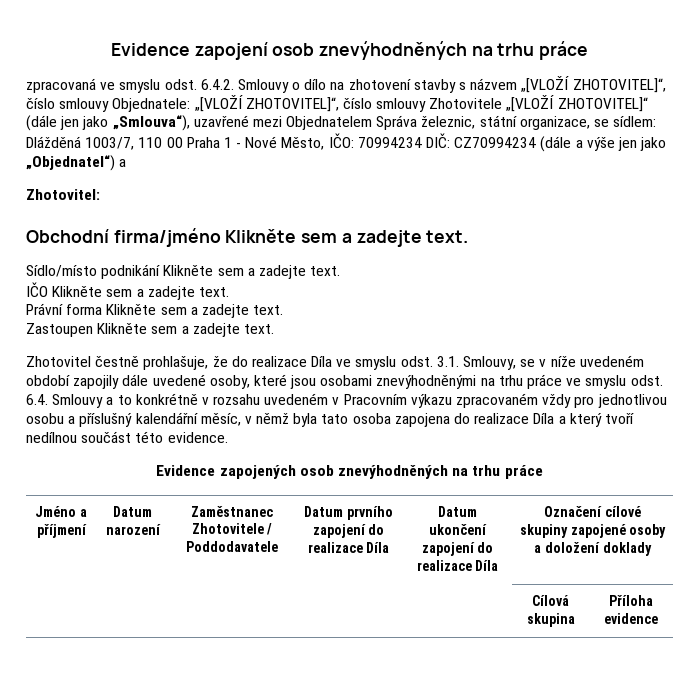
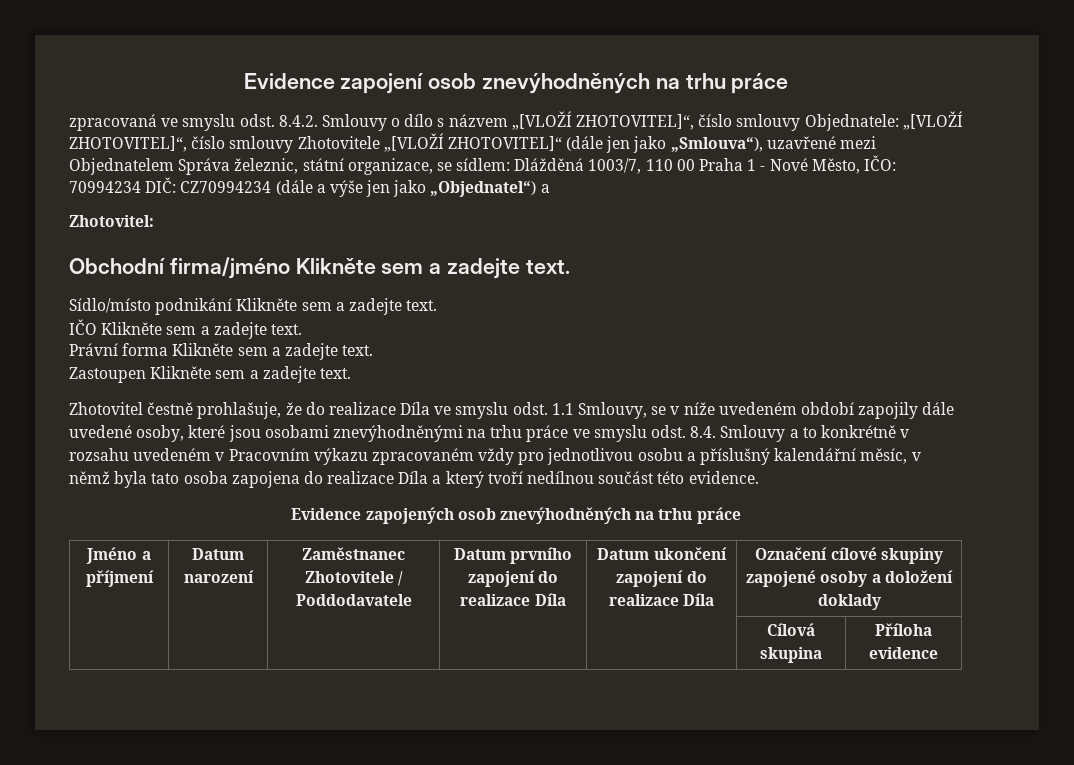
[200,79,234,90] 6.4.2. -> [278,115,318,127] 8.4.2.
[330,79,456,93] na zhotovení stavby -> (434, 120) none
[436,356,459,367] 3.1. -> [551,403,574,415] 1.1
[26,394,48,405] 6.4. -> [690,426,717,438] 8.4.

